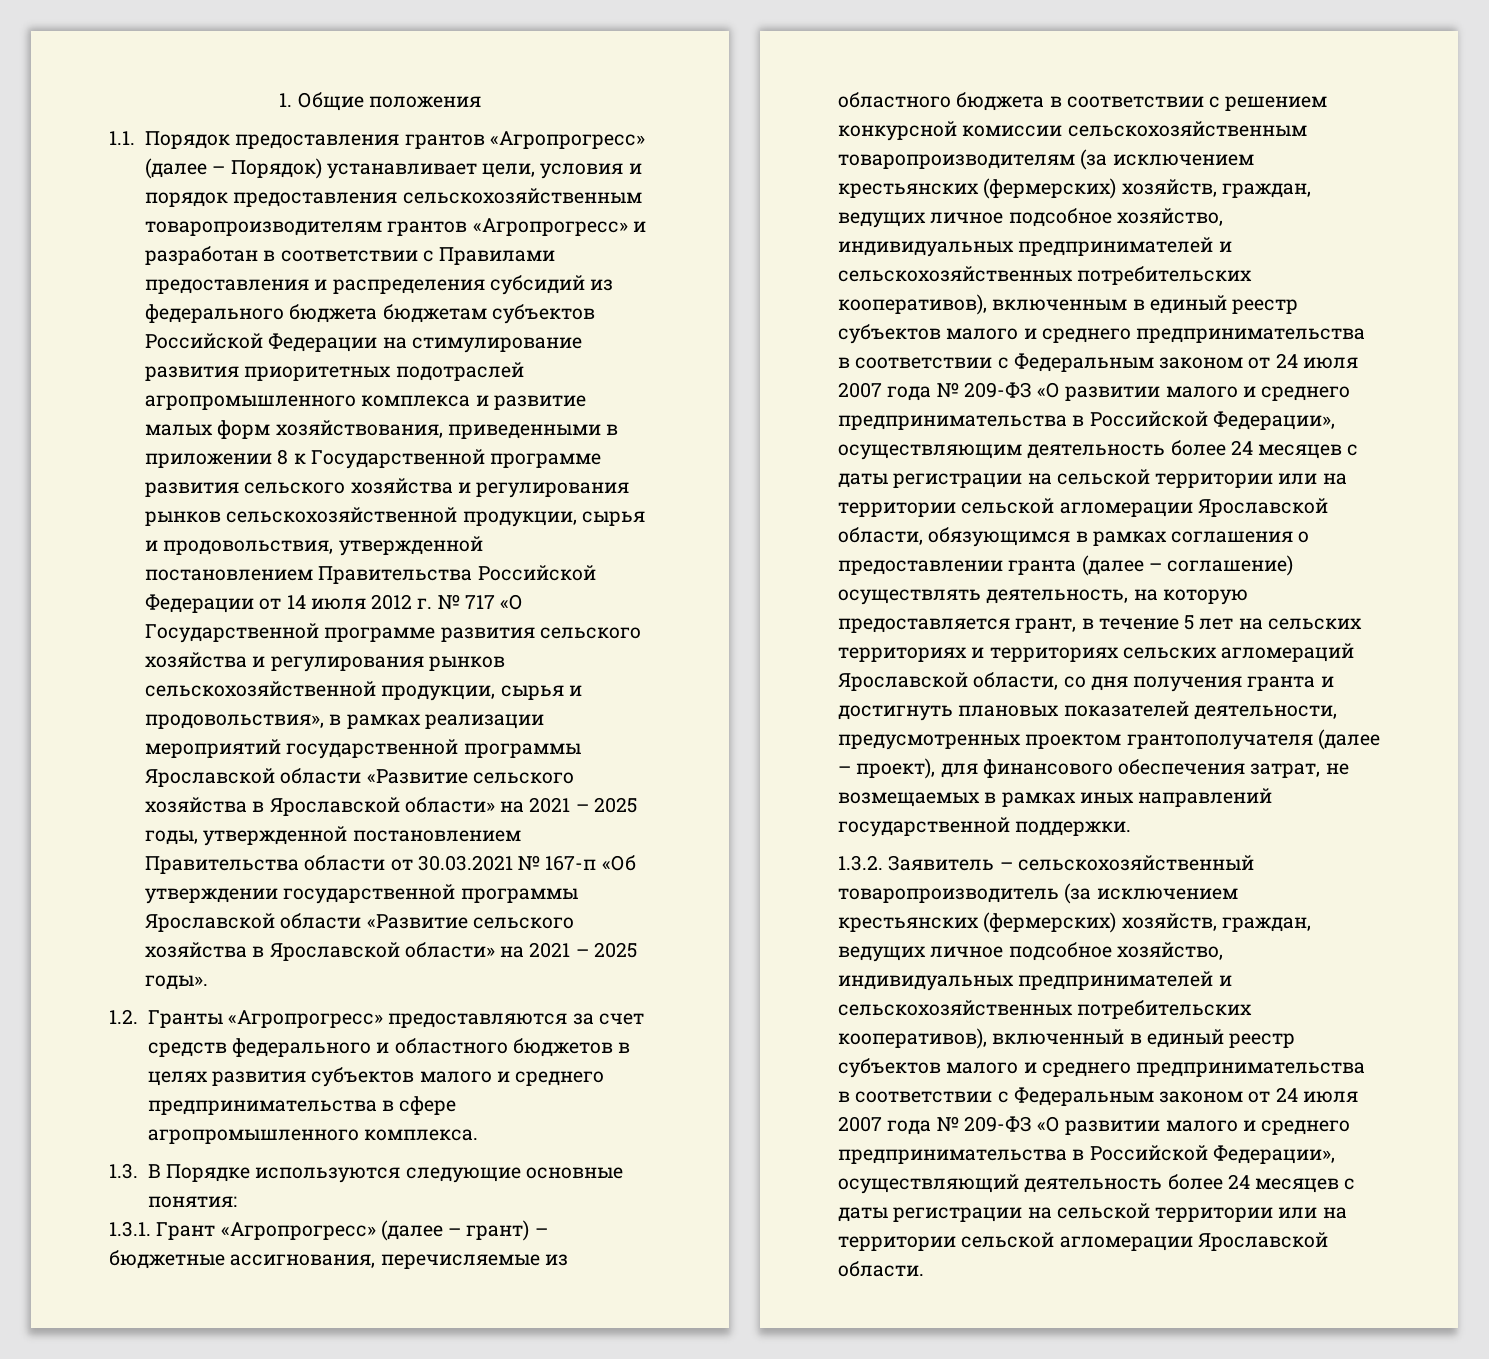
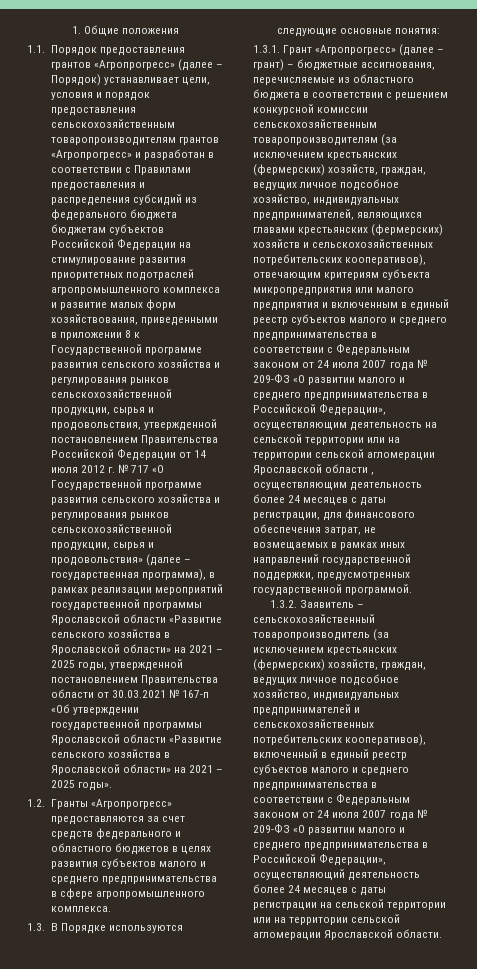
[144,714,324,729] продовольствия», -> [50,554,191,566] [50,569,206,581] продовольствия» (далее – государственная программа),
[1018,237,1232,256] [838,266,1253,285] [838,294,987,315] предпринимателей и сельскохозяйственных потребительских кооперативов), -> [253,209,423,221] [253,224,444,236] [253,239,434,248] [253,254,427,266] [253,269,431,280] [253,287,415,296] [253,302,329,311] предпринимателей, являющихся главами крестьянских (фермерских) хозяйств и сельскохозяйственных потребительских кооперативов), отвечающим критериям субъекта микропредприятия или малого предприятия и
[1170,440,1359,459] [838,469,1347,488] [838,498,1328,517] [838,527,1310,547] [838,555,1294,576] [838,589,1248,605] [838,615,1362,633] [838,643,1355,662] [838,672,1334,692] [838,701,1337,721] [838,729,1380,750] [838,758,936,779] более 24 месяцев с даты регистрации на сельской территории или на территории сельской агломерации Ярославской области, обязующимся в рамках соглашения о предоставлении гранта (далее – соглашение) осуществлять деятельность, на которую предоставляется грант, в течение 5 лет на сельских территориях и территориях сельских агломераций Ярославской области, со дня получения гранта и достигнуть плановых показателей деятельности, предусмотренных проектом грантополучателя (далее – проект), -> [425,422,438,428] [253,434,401,445] [253,449,436,460] [253,464,375,475] [253,482,423,491] [253,494,387,506] [253,512,320,520] на сельской территории или на территории сельской агломерации Ярославской области , осуществляющим деятельность более 24 месяцев с даты регистрации,
[1015,821,1132,836] поддержки. -> [253,572,411,581] [253,584,413,596] поддержки, предусмотренных государственной программой.

